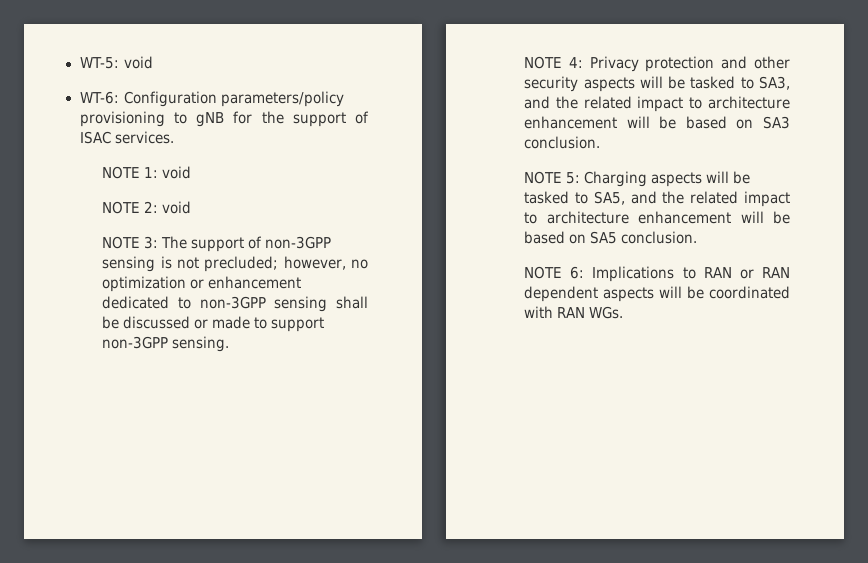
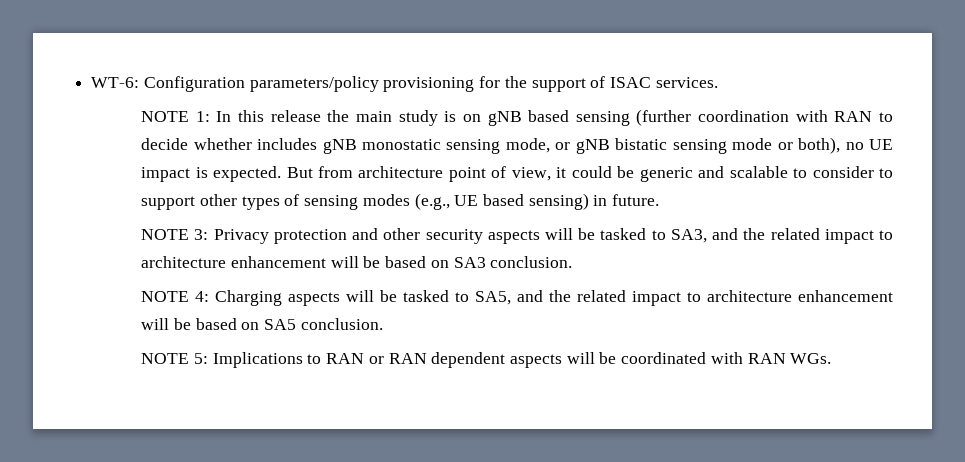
[79,56,153,69] WT-5: void // -> (91, 82) none
[173,112,224,127] to gNB -> (475, 84) none
[162,166,192,179] [102,201,192,214] [102,236,332,252] [102,256,368,272] [102,276,302,292] [102,296,368,312] [102,316,325,332] [102,336,230,352] [524,56,583,69] void // NOTE 2: void // NOTE 3: The support of non-3GPP sensing is not precluded; however, no optimization or enhancement dedicated to non-3GPP sensing shall be discussed or made to support non-3GPP sensing. // NOTE 4: -> [216,109,894,126] [141,137,893,154] [141,166,893,182] [141,193,660,210] [141,229,209,240] In this release the main study is on gNB based sensing (further coordination with RAN to decide whether includes gNB monostatic sensing mode, or gNB bistatic sensing mode or both), no UE impact is expected. But from architecture point of view, it could be generic and scalable to consider to support other types of sensing modes (e.g., UE based sensing) in future. // NOTE 3:
[566,172,581,184] 5: -> [195,291,210,302] 4:
[570,266,585,279] 6: -> [193,353,208,364] 5:

